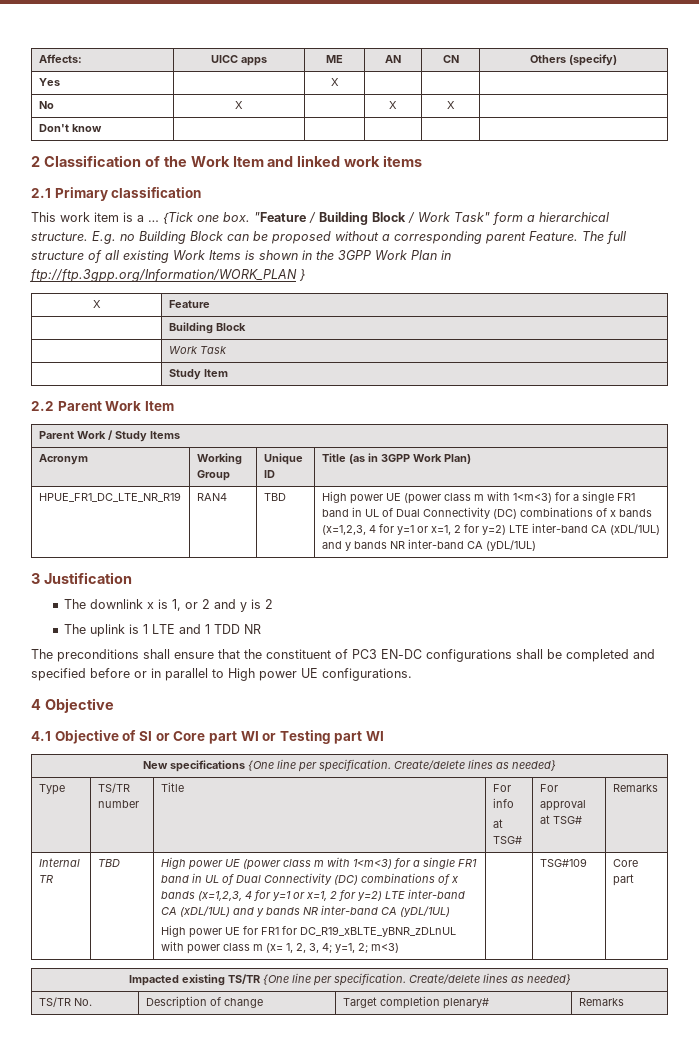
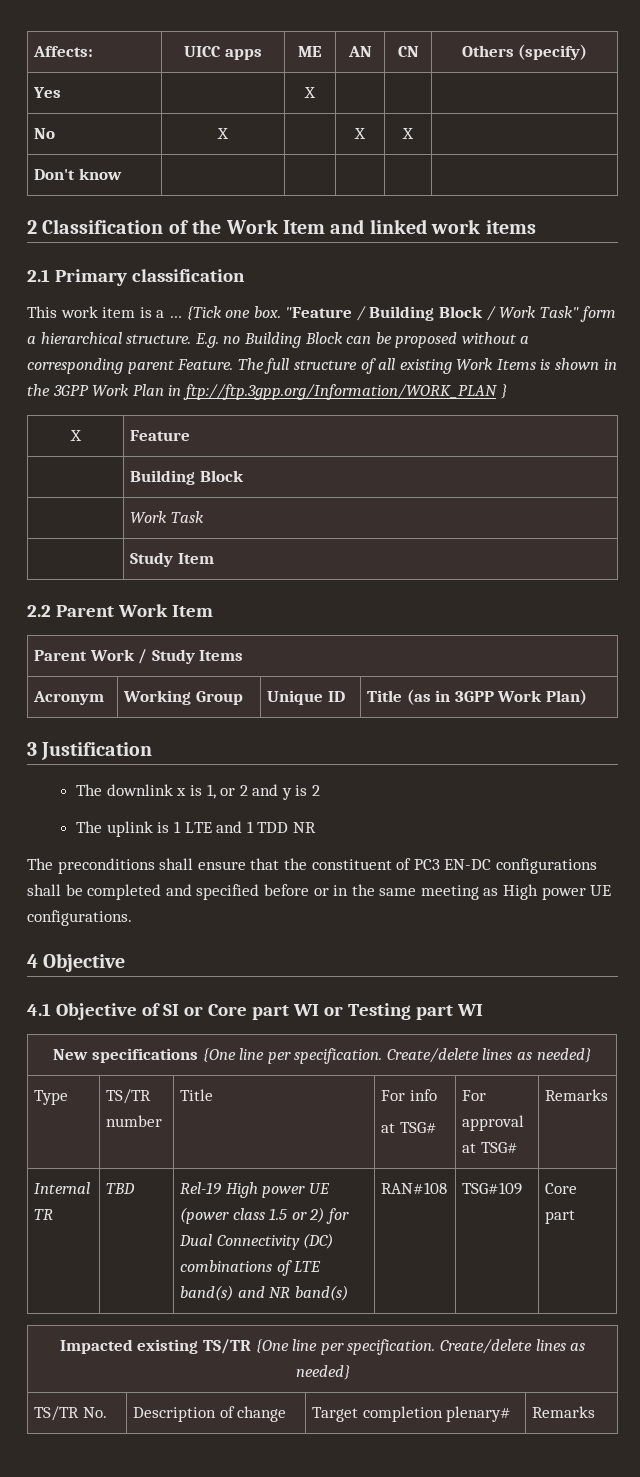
[38,492,181,502] [196,493,227,501] [263,493,286,501] [321,491,635,504] [321,507,652,519] [321,523,660,535] [321,539,536,551] // HPUE_FR1_DC_LTE_NR_R19 | RAN4 | TBD | High power UE (power class m with 1<m<3) for a single FR1 band in UL of Dual Connectivity (DC) combinations of x bands (x=1,2,3, 4 for y=1 or x=1, 2 for y=2) LTE inter-band CA (xDL/1UL) and y bands NR inter-band CA (yDL/1UL) -> (588, 697) none
[165,668,224,681] parallel to -> [351,884,499,900] the same meeting as
[160,857,477,870] [160,873,459,885] [160,889,465,901] [160,905,450,917] [160,925,456,938] [160,941,399,954] High power UE (power class m with 1<m<3) for a single FR1 band in UL of Dual Connectivity (DC) combinations of x bands (x=1,2,3, 4 for y=1 or x=1, 2 for y=2) LTE inter-band CA (xDL/1UL) and y bands NR inter-band CA (yDL/1UL) // High power UE for FR1 for DC_R19_xBLTE_yBNR_zDLnUL with power class m (x= 1, 2, 3, 4; y=1, 2; m<3) | -> [180,1182,330,1198] [180,1207,350,1224] [179,1233,334,1250] [180,1260,322,1276] [180,1285,348,1301] [381,1182,448,1194] Rel-19 High power UE (power class 1.5 or 2) for Dual Connectivity (DC) combinations of LTE band(s) and NR band(s) | RAN#108

